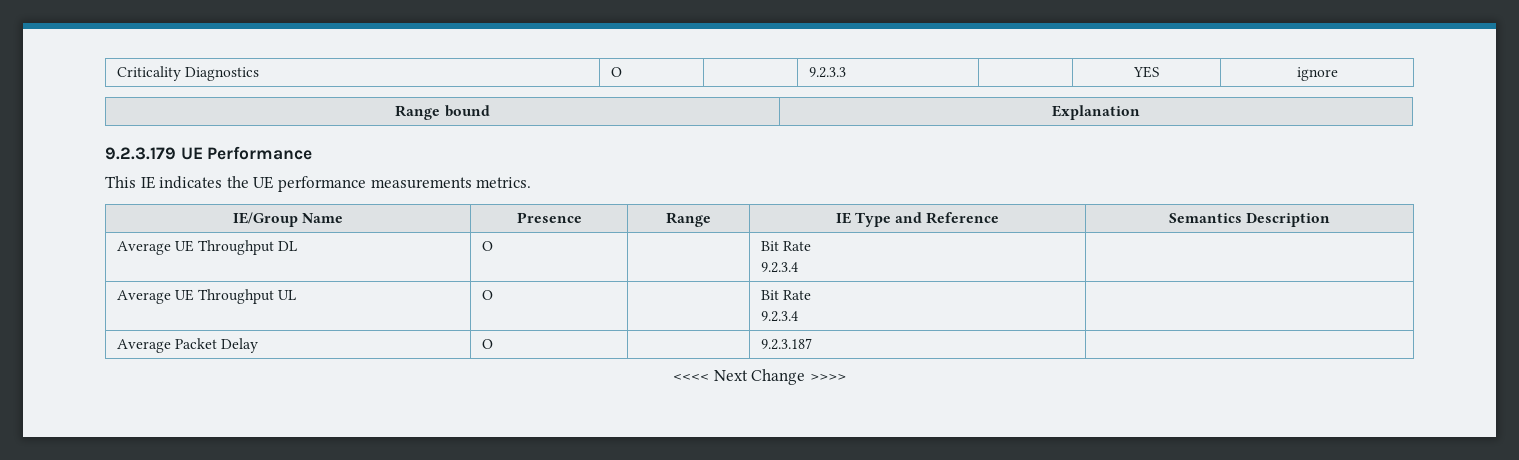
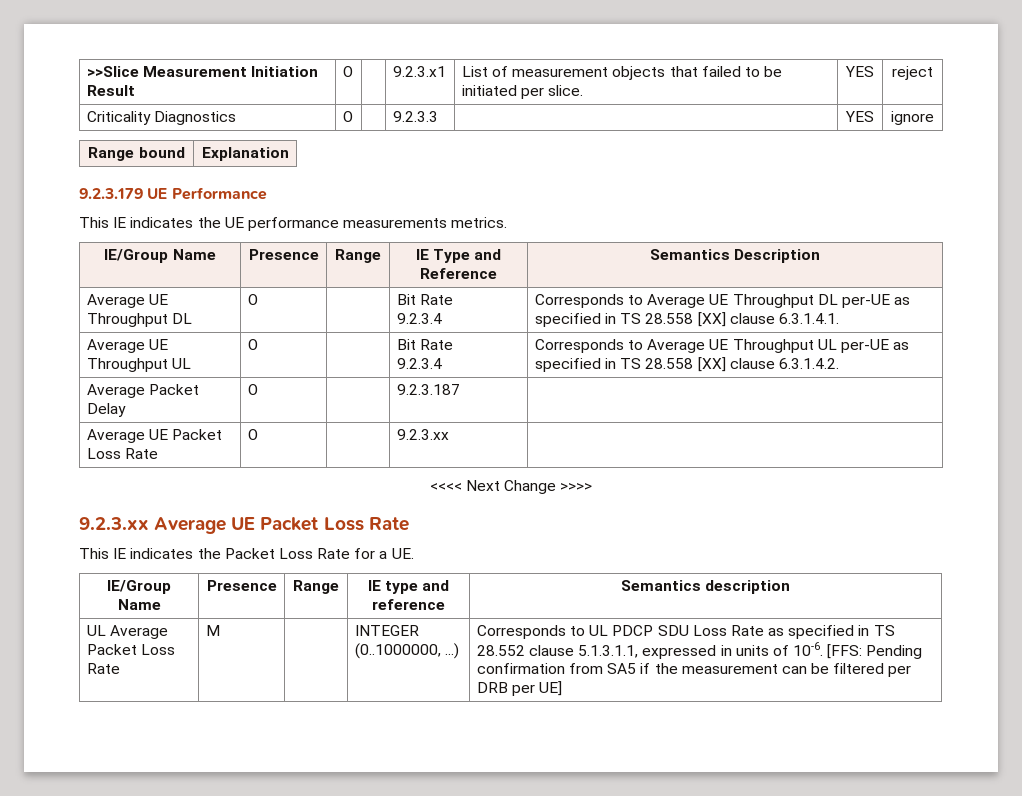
(116, 73) none -> [86,66,319,77] [86,85,135,96] [342,66,353,77] [392,66,446,77] [461,66,783,80] [461,85,584,99] [845,66,874,77] [892,66,933,80] >>Slice Measurement Initiation Result | O | | 9.2.3.x1 | List of measurement objects that failed to be initiated per slice. | YES | reject //
(798, 267) none -> [534,294,911,308] [534,312,839,327] Corresponds to Average UE Throughput DL per-UE as specified in TS 28.558 [XX] clause 6.3.1.4.1.
(798, 316) none -> [534,339,910,353] [534,357,839,372] Corresponds to Average UE Throughput UL per-UE as specified in TS 28.558 [XX] clause 6.3.1.4.2.
[673,369,846,385] // <<<< Next Change >>>> -> [86,429,223,443] [86,448,158,459] [247,429,258,440] [396,429,449,440] [429,480,593,494] [79,517,409,534] [79,548,414,559] [107,580,171,594] [117,599,161,610] [206,580,277,591] [293,580,339,594] [367,580,450,594] [372,599,445,610] [620,580,791,594] [86,625,168,639] [86,644,175,655] [86,663,120,674] [205,625,220,636] [354,625,419,636] [354,643,459,659] [476,625,895,639] [476,642,923,659] [476,663,912,677] [476,681,563,696] // Average UE Packet Loss Rate | O | | 9.2.3.xx | // <<<< Next Change >>>> // 9.2.3.xx Average UE Packet Loss Rate // This IE indicates the Packet Loss Rate for a UE. // IE/Group Name | Presence | Range | IE type and reference | Semantics description // UL Average Packet Loss Rate | M | | INTEGER (0..1000000, ...) | Corresponds to UL PDCP SDU Loss Rate as specified in TS 28.552 clause 5.1.3.1.1, expressed in units of 10-6. [FFS: Pending confirmation from SA5 if the measurement can be filtered per DRB per UE]

